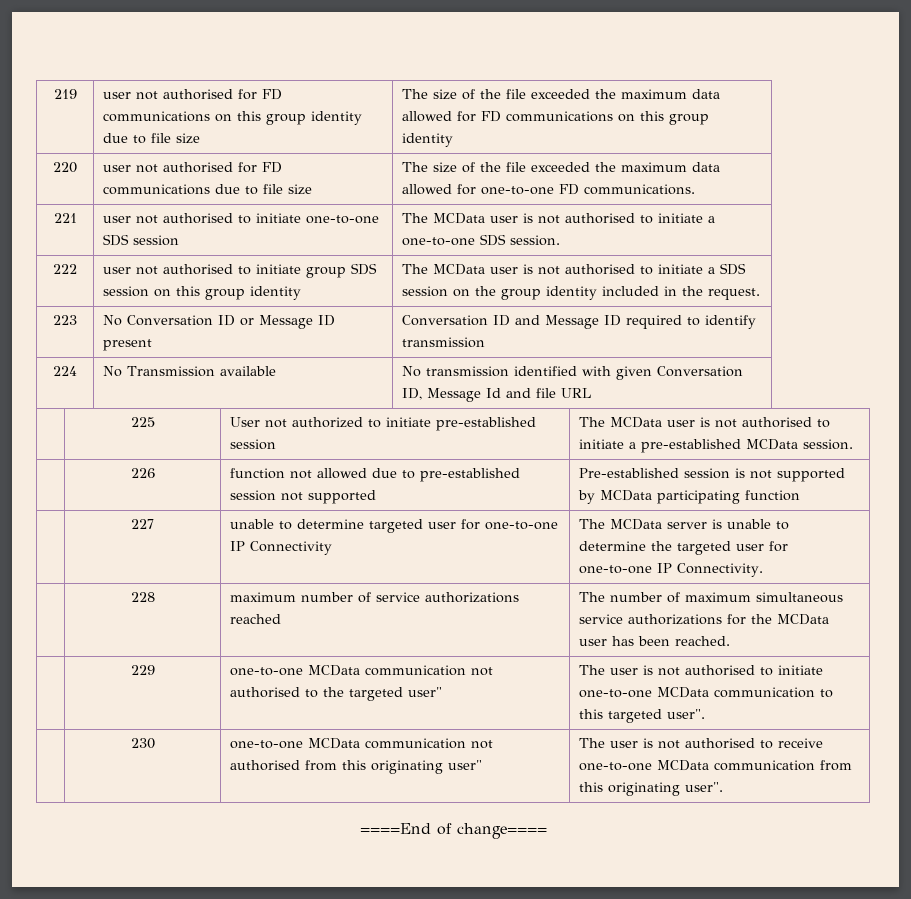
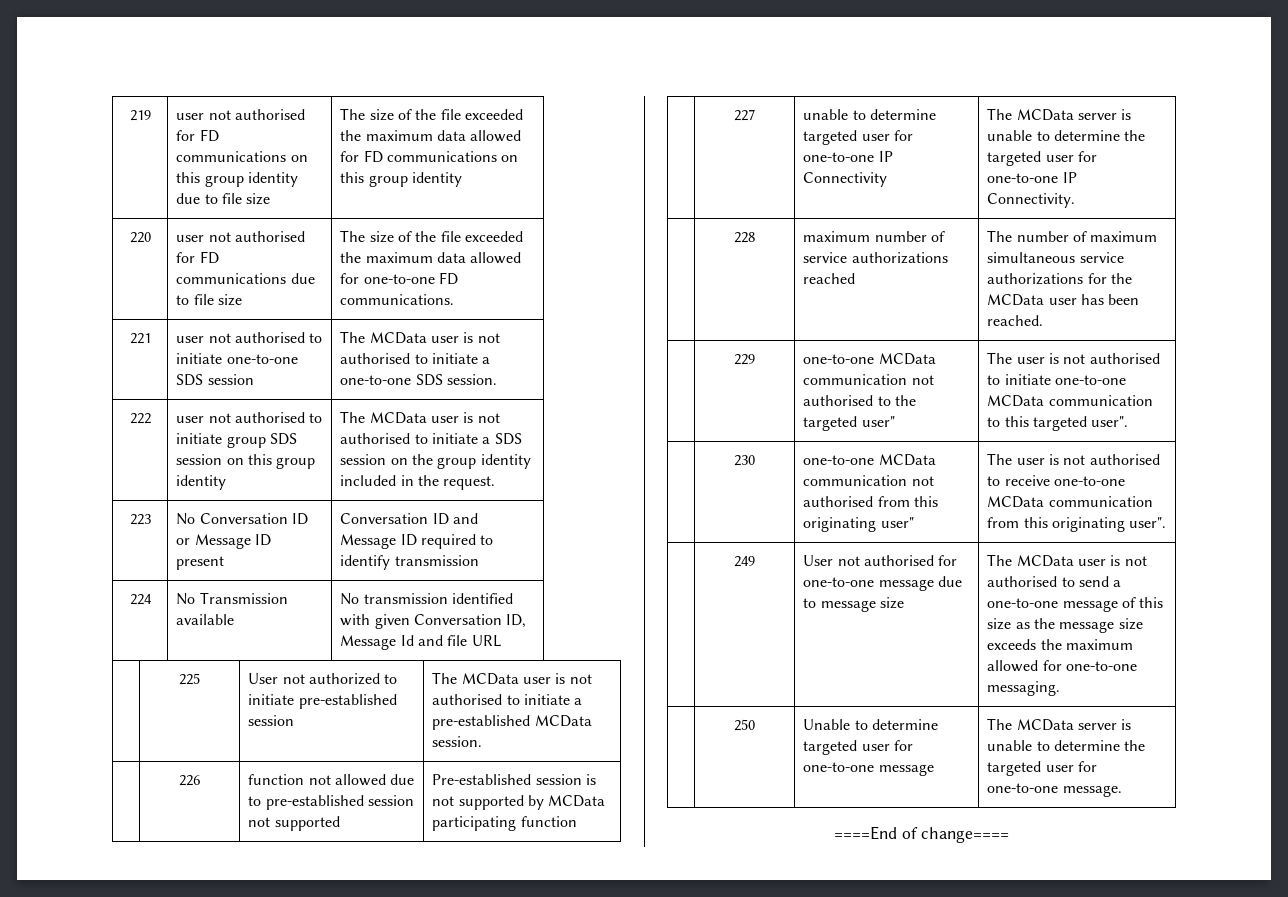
(724, 787) none -> [734,556,755,567] [803,555,958,566] [803,576,963,591] [803,597,905,612] [987,554,1147,567] [987,576,1122,587] [987,597,1164,612] [987,618,1143,633] [987,639,1134,650] [987,660,1138,672] [987,681,1061,696] [734,719,755,731] [803,719,939,730] [803,740,914,755] [803,762,934,776] [987,718,1132,731] [987,740,1146,751] [987,761,1098,776] [987,783,1122,797] // | 249 | User not authorised for one-to-one message due to message size | The MCData user is not authorised to send a one-to-one message of this size as the message size exceeds the maximum allowed for one-to-one messaging. // | 250 | Unable to determine targeted user for one-to-one message | The MCData server is unable to determine the targeted user for one-to-one message.

